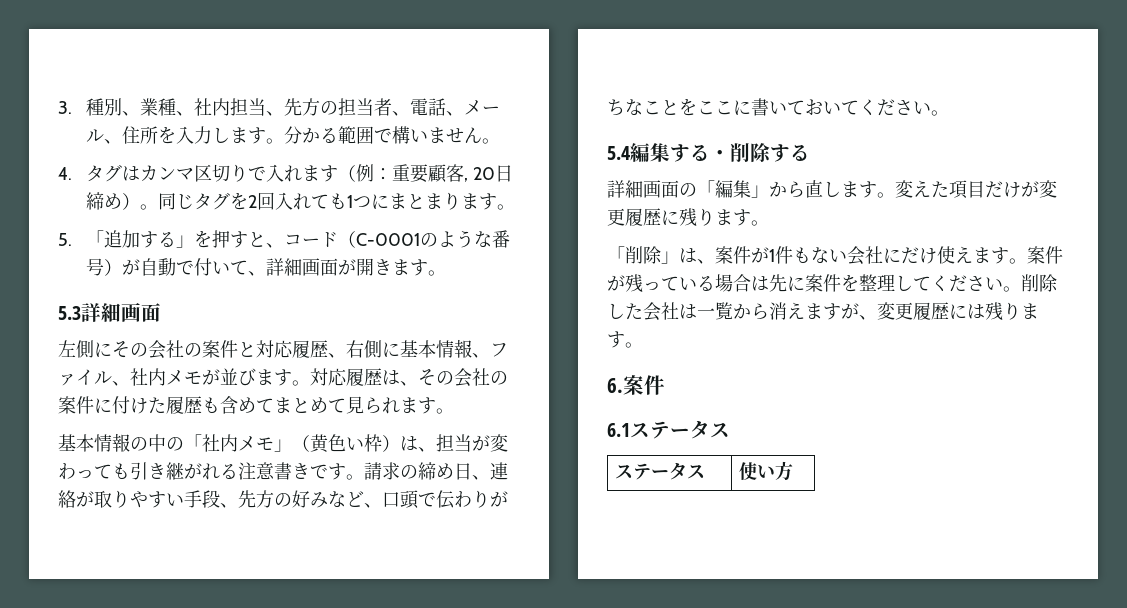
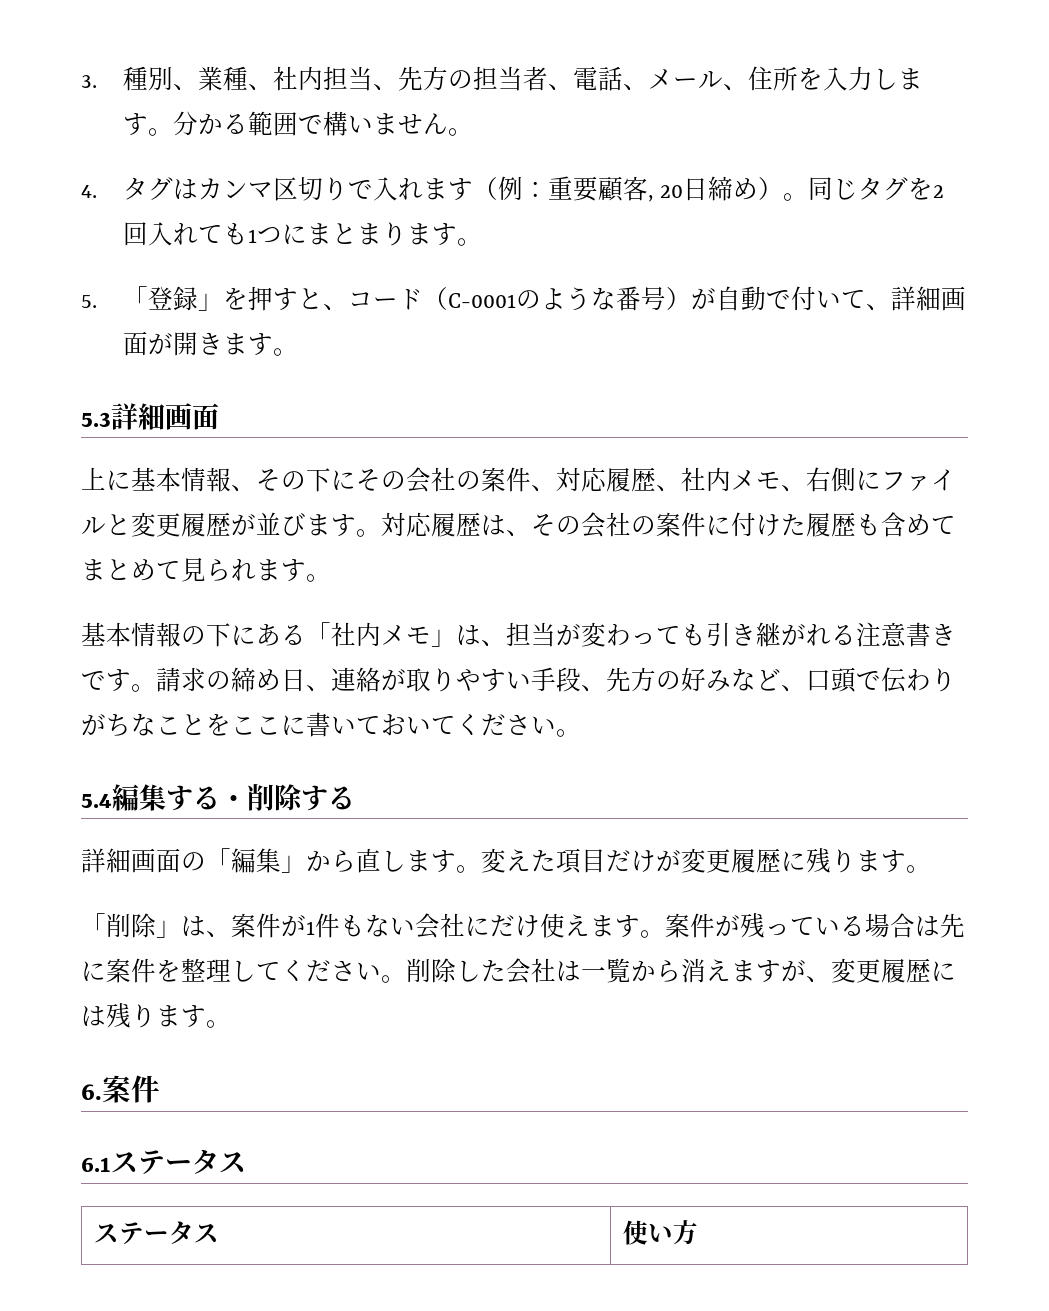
[103,230,176,248] 追加する -> [147,286,198,311] 登録
[58,340,94,358] 左側 -> [81,467,331,492] 上に基本情報、その下
[238,342,256,357] と -> [531,485,556,492] 、
[346,339,508,358] [58,368,202,386] 右側に基本情報、ファイル、社内メモ -> [681,467,956,492] [81,512,231,537] 社内メモ、右側にファイルと変更履歴
[148,434,184,452] 中の -> [206,623,306,647] 下にある
[292,434,400,453] （黄色い枠） -> (456, 638) none

